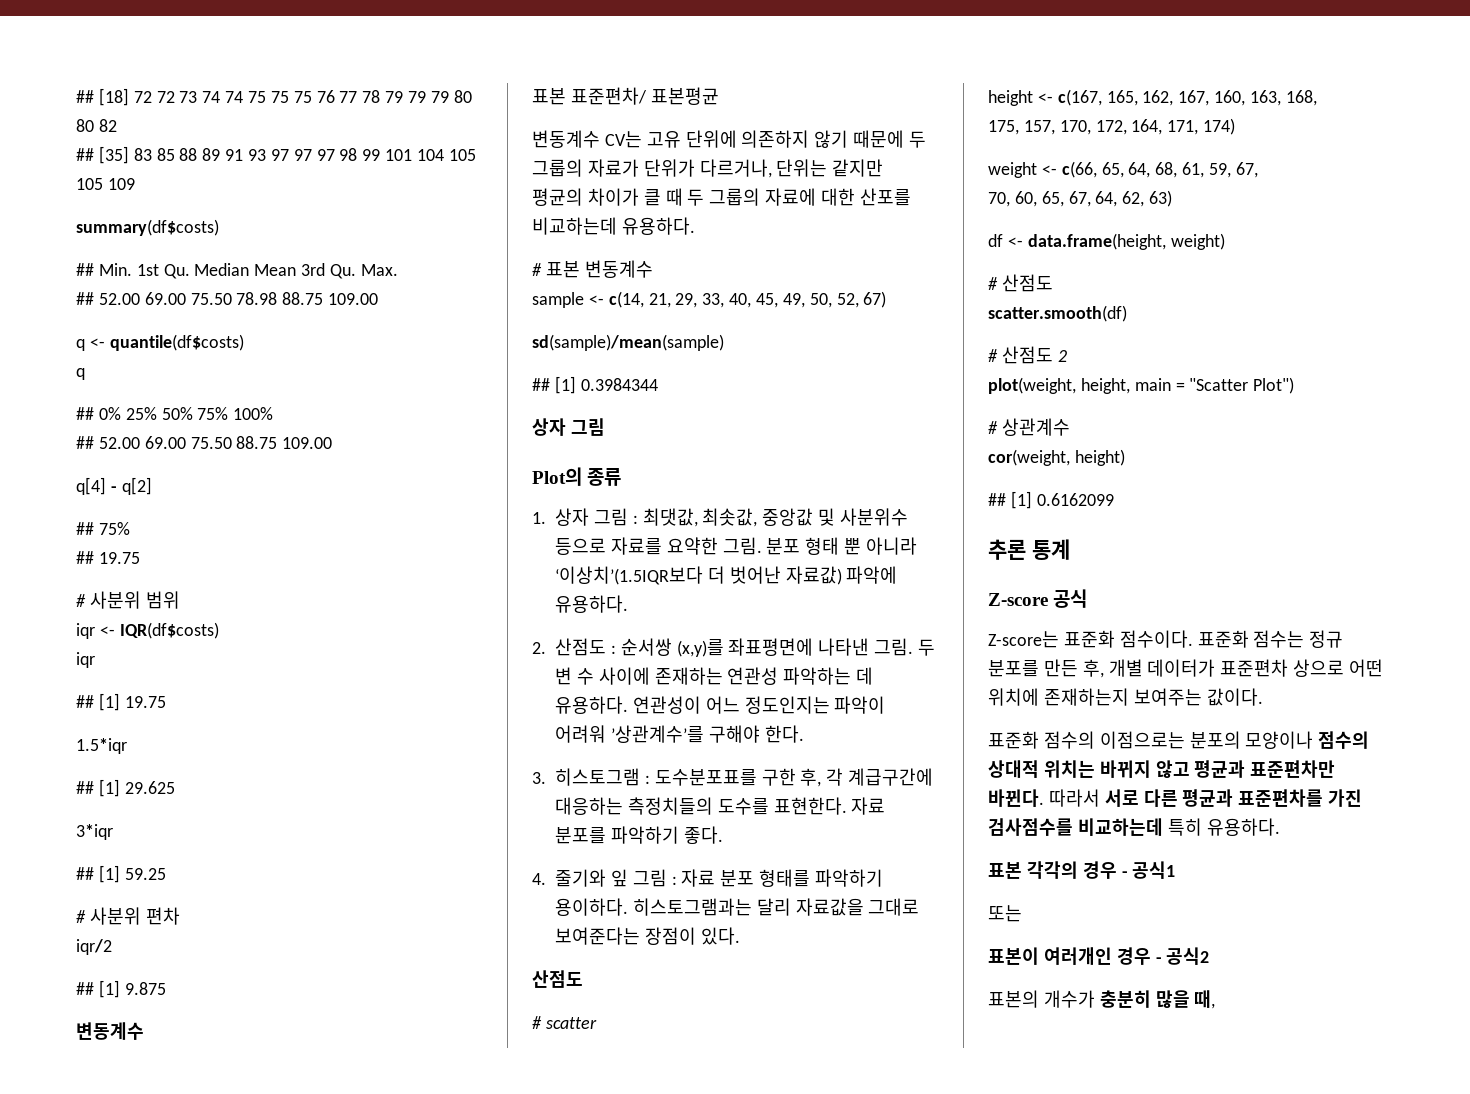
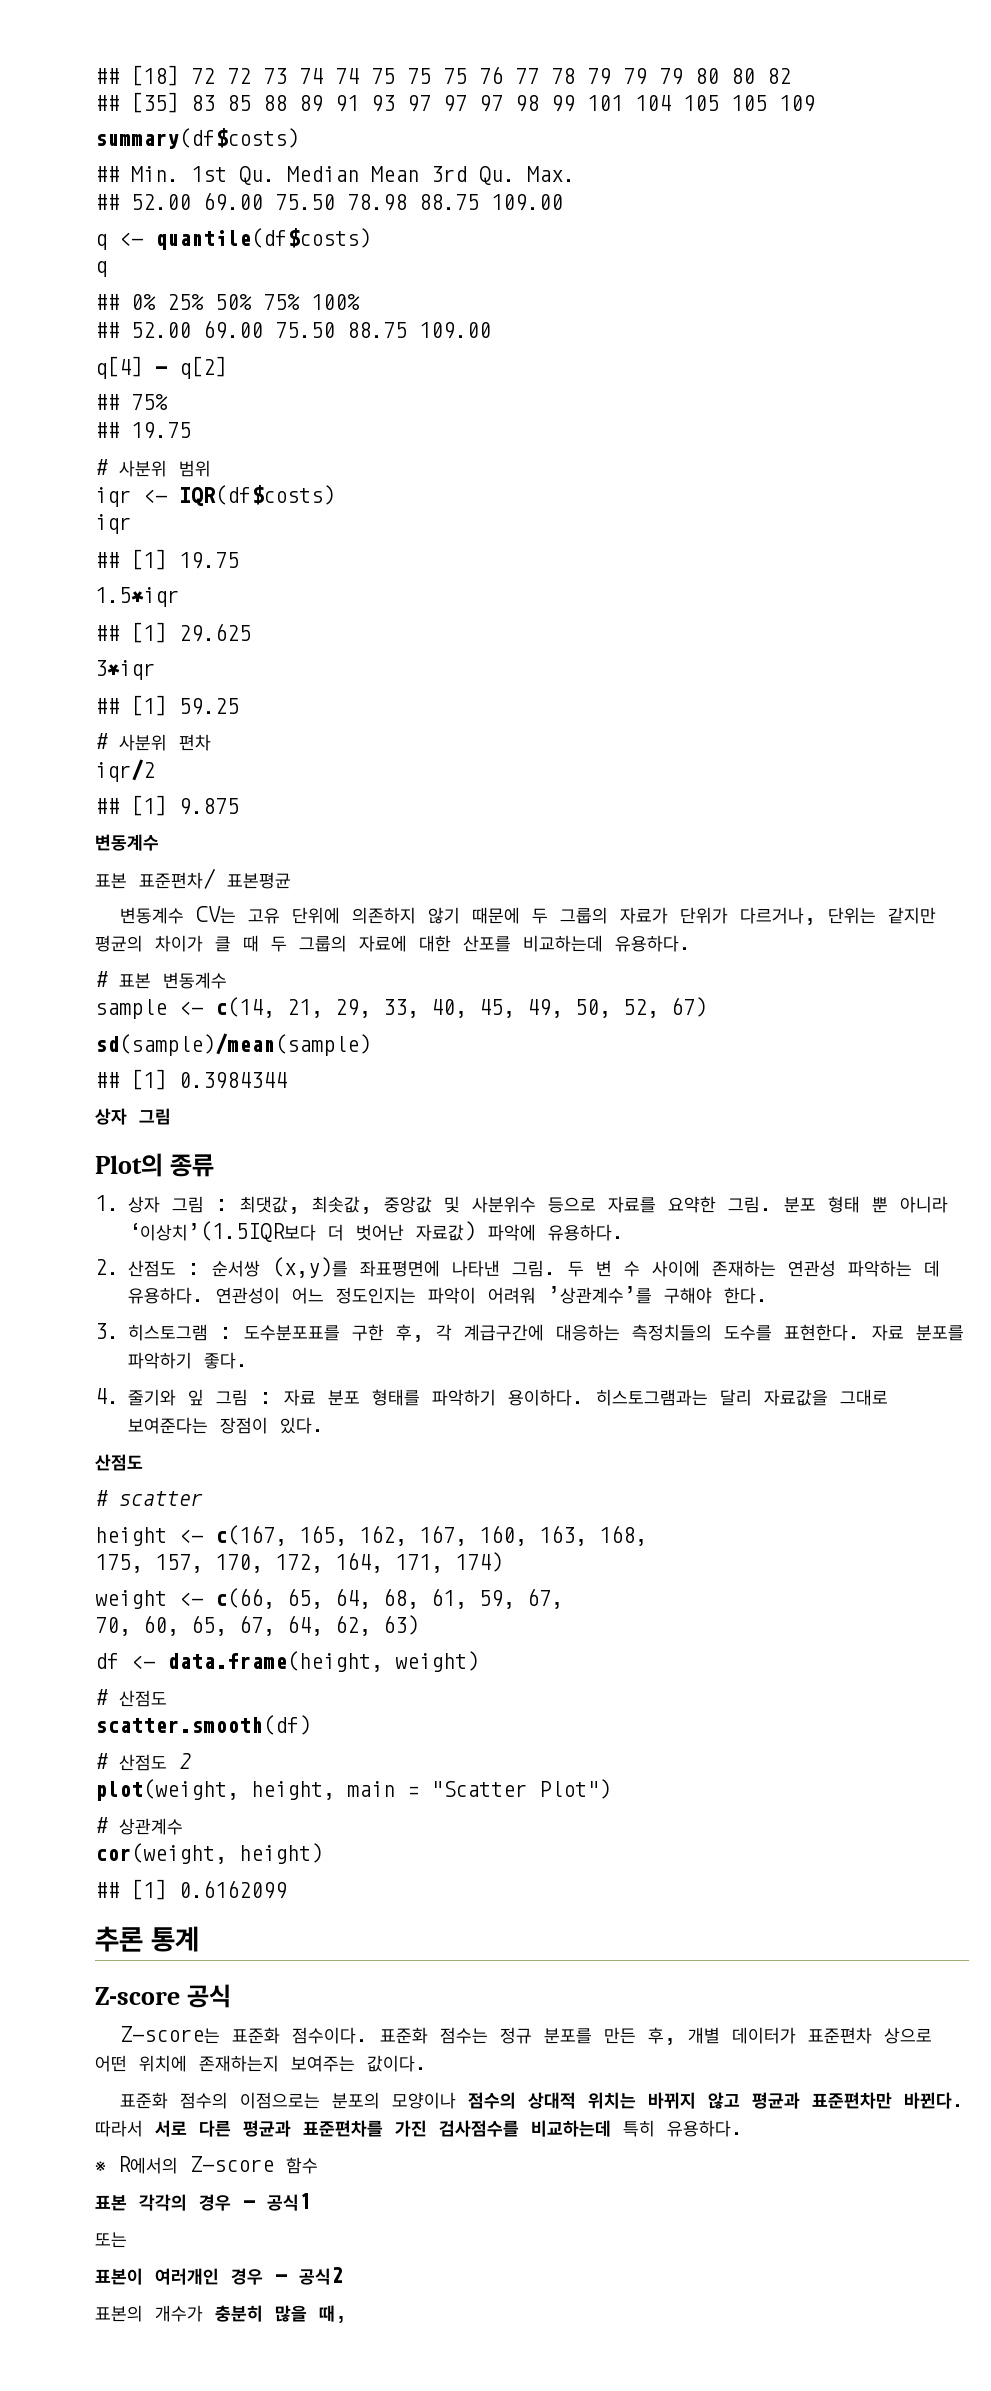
(1280, 827) none -> [95,2156,318,2174] // ※ R에서의 Z-score 함수

